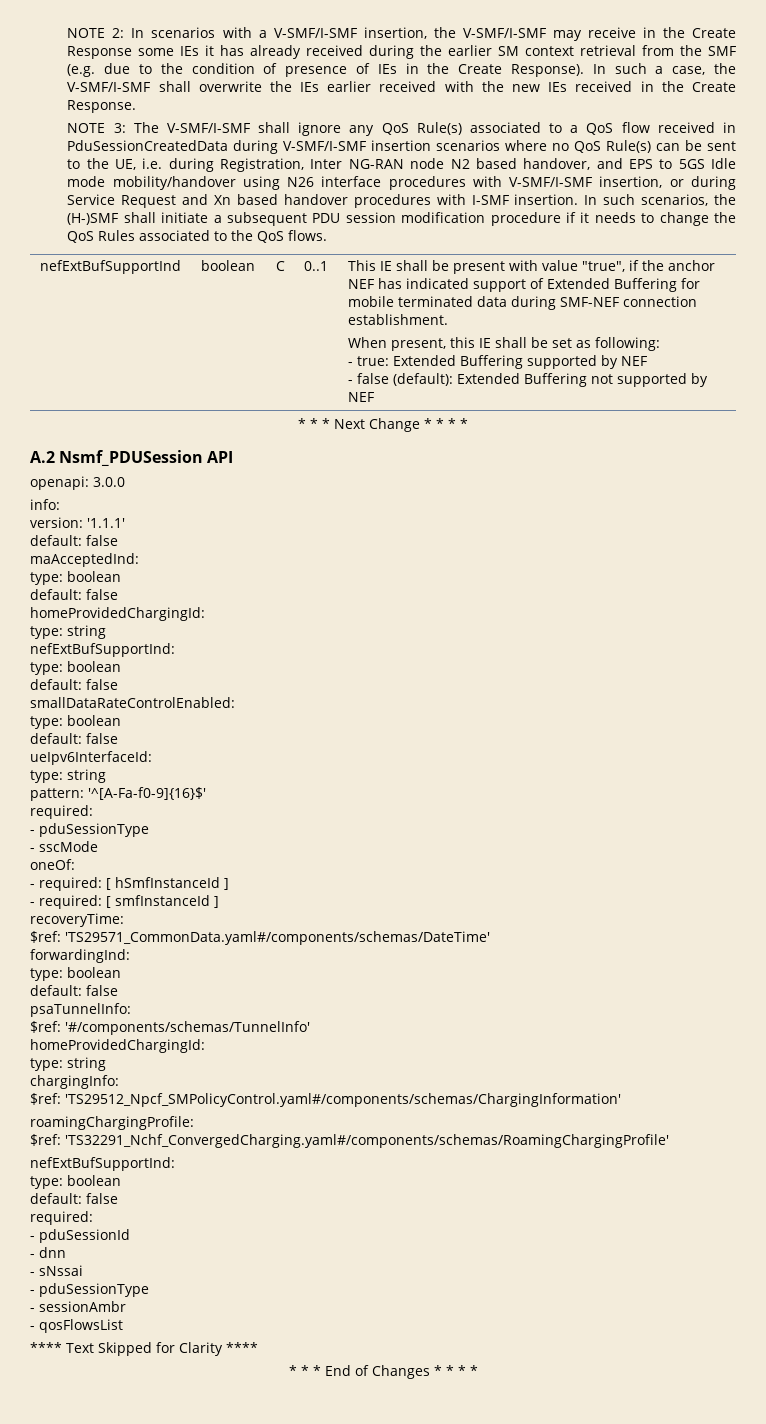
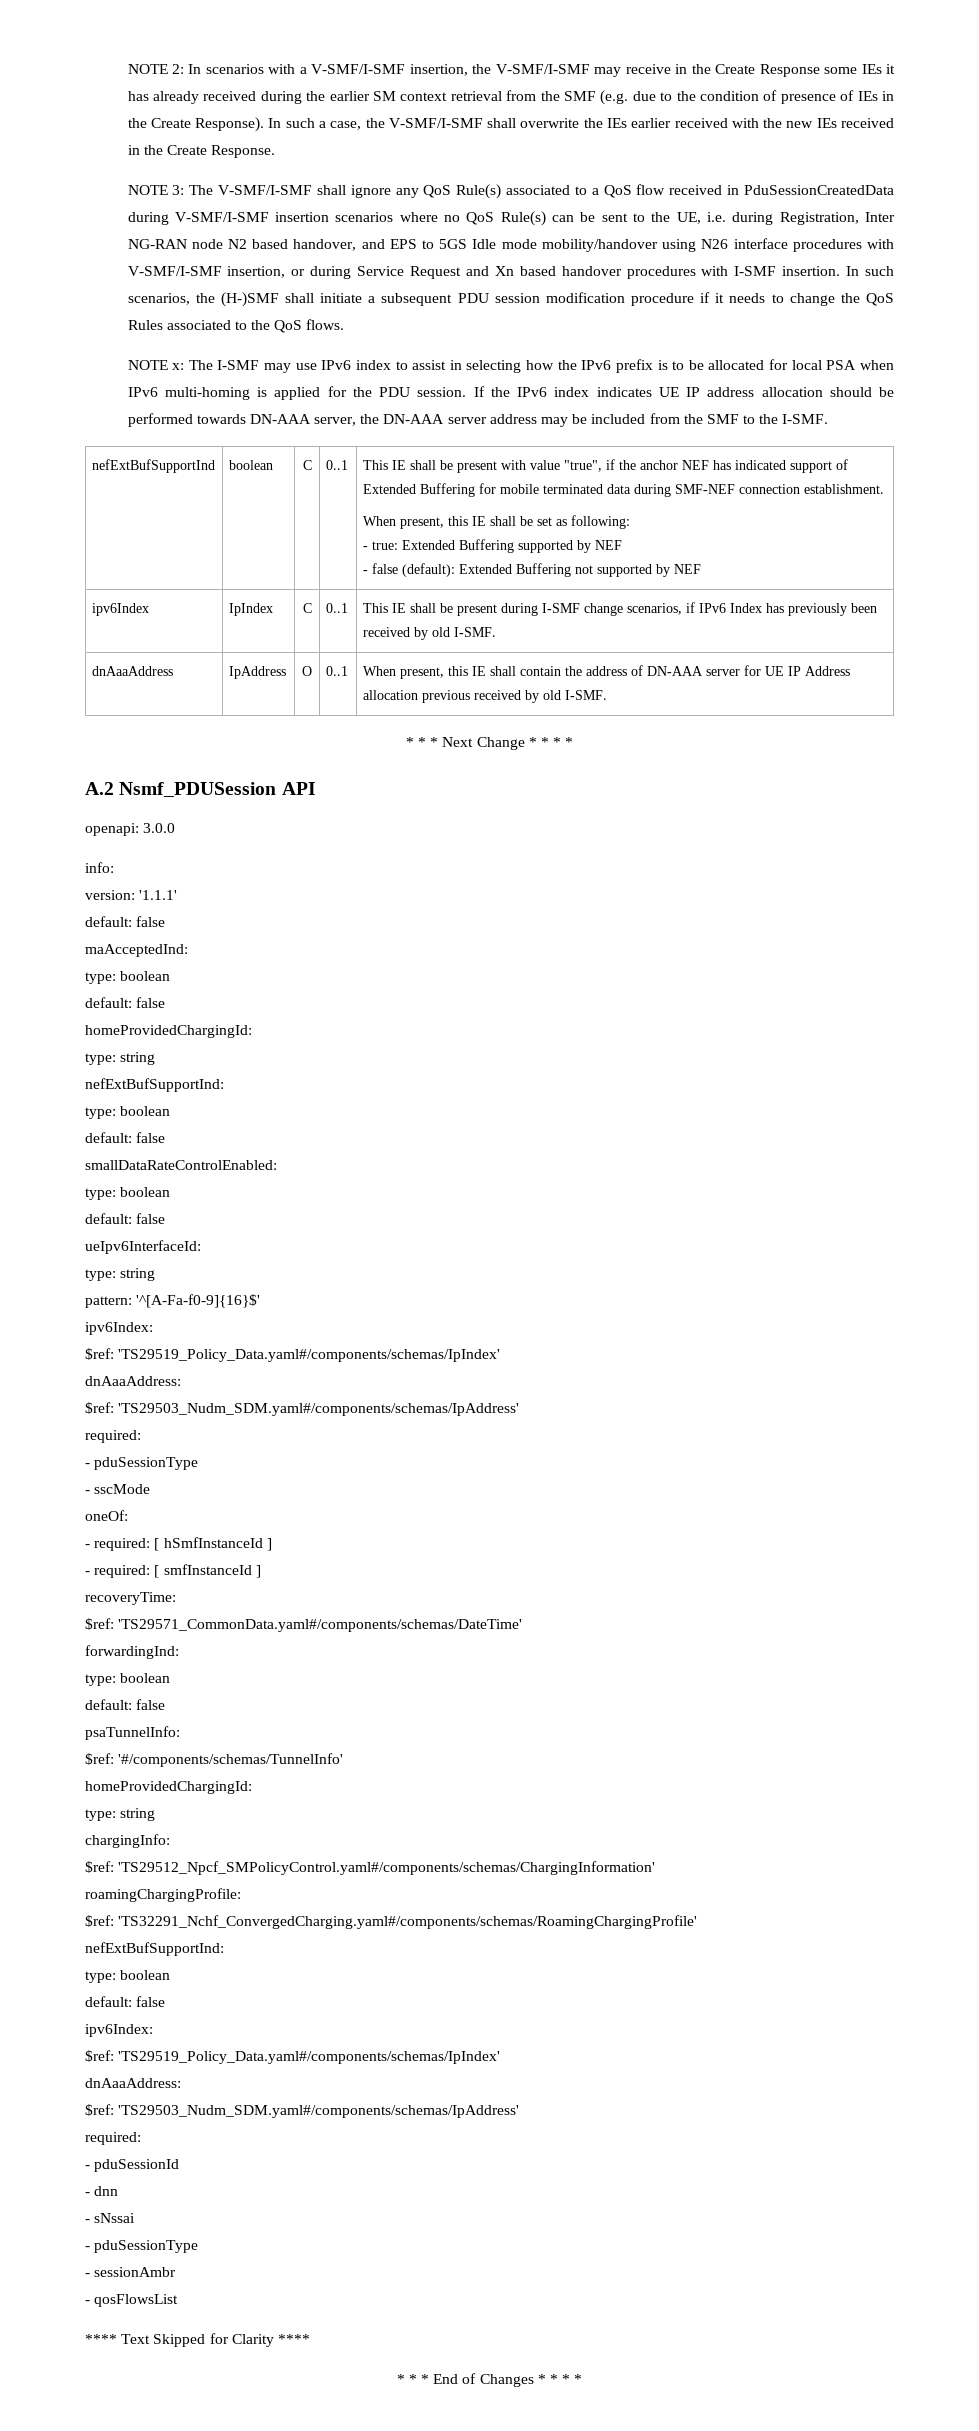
(328, 235) none -> [127,359,894,373] [127,386,895,400] [127,413,829,427] // NOTE x: The I-SMF may use IPv6 index to assist in selecting how the IPv6 prefix is to be allocated for local PSA when IPv6 multi-homing is applied for the PDU session. If the IPv6 index indicates UE IP address allocation should be performed towards DN-AAA server, the DN-AAA server address may be included from the SMF to the I-SMF.
(374, 397) none -> [91,603,149,616] [228,603,273,616] [302,603,312,613] [325,603,348,613] [362,602,877,616] [362,627,496,640] [91,666,173,676] [228,666,286,679] [302,666,312,676] [325,666,348,676] [362,665,850,679] [362,690,607,703] // ipv6Index | IpIndex | C | 0..1 | This IE shall be present during I-SMF change scenarios, if IPv6 Index has previously been received by old I-SMF. // dnAaaAddress | IpAddress | O | 0..1 | When present, this IE shall contain the address of DN-AAA server for UE IP Address allocation previous received by old I-SMF.
(206, 793) none -> [85,1322,153,1335] [85,1348,501,1362] [85,1376,181,1386] [85,1402,520,1416] // ipv6Index: // $ref: 'TS29519_Policy_Data.yaml#/components/schemas/IpIndex' // dnAaaAddress: // $ref: 'TS29503_Nudm_SDM.yaml#/components/schemas/IpAddress'
(118, 1198) none -> [85,2024,153,2037] [85,2050,501,2064] [85,2078,181,2088] [85,2104,520,2118] // ipv6Index: // $ref: 'TS29519_Policy_Data.yaml#/components/schemas/IpIndex' // dnAaaAddress: // $ref: 'TS29503_Nudm_SDM.yaml#/components/schemas/IpAddress'

